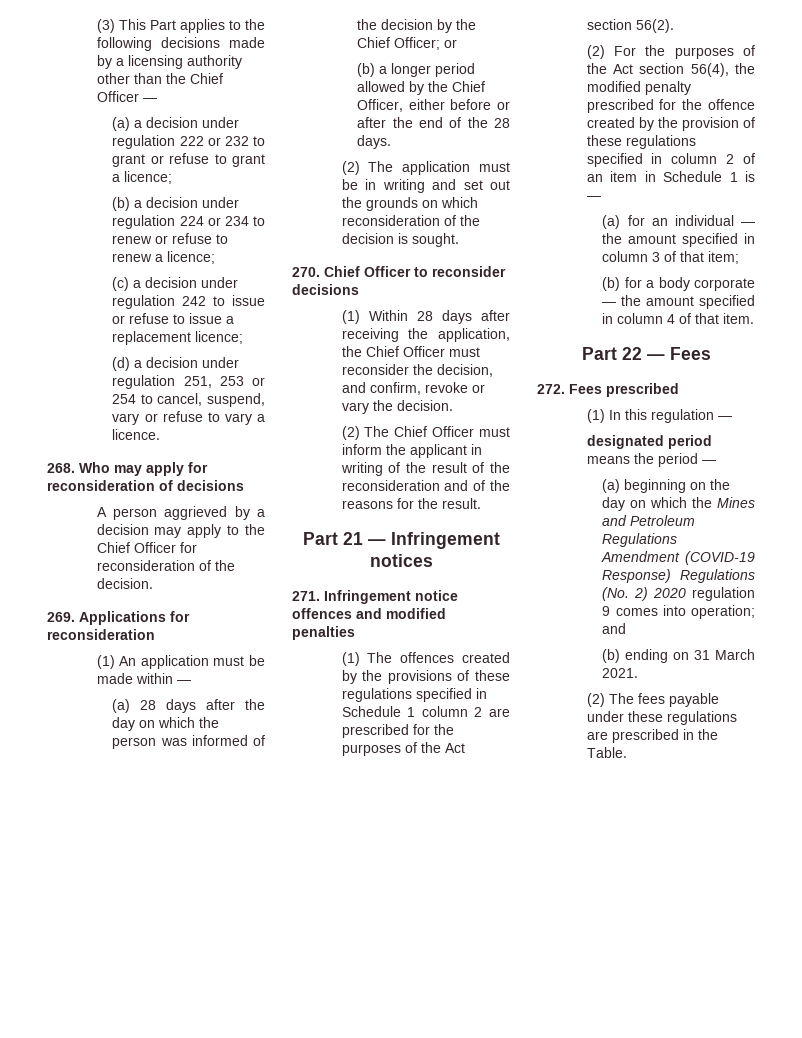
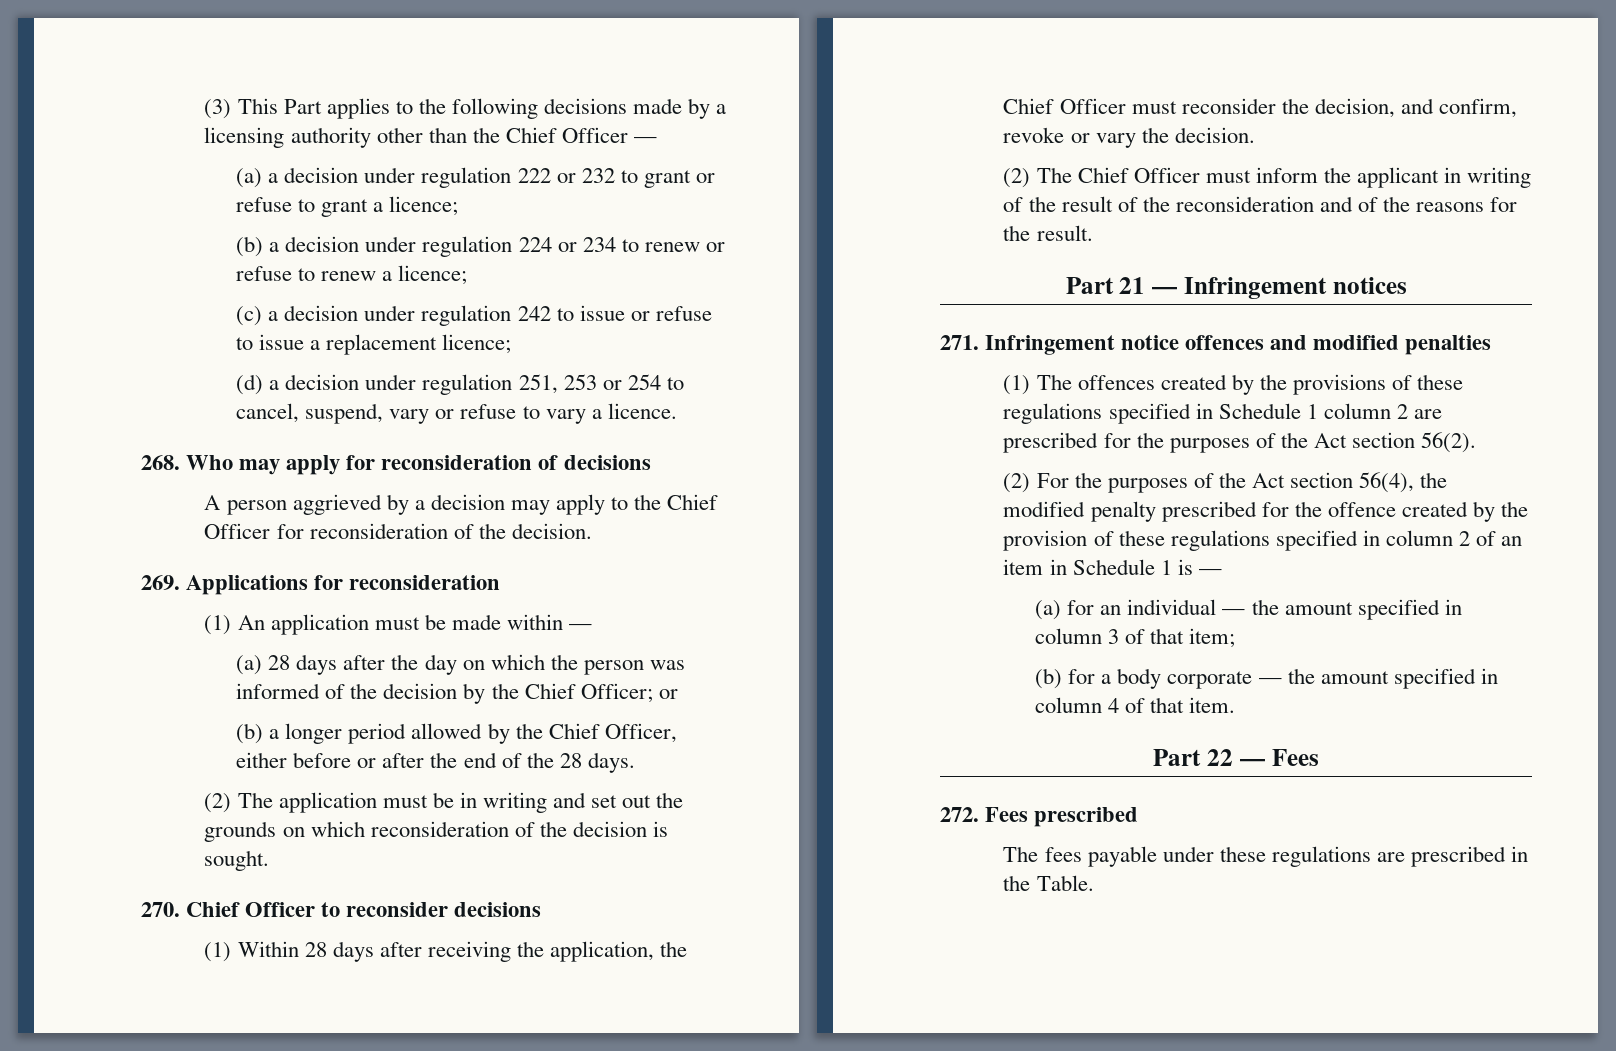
[586,409,732,423] [586,435,712,449] [586,453,716,467] [602,479,731,493] [602,497,755,511] [602,515,696,526] [602,533,678,547] [601,551,755,565] [602,569,755,583] [602,587,755,601] [602,605,755,619] [602,623,627,634] [602,649,755,663] [602,668,639,678] [586,693,605,707] (1) In this regulation — // designated period means the period — // (a) beginning on the day on which the Mines and Petroleum Regulations Amendment (COVID-19 Response) Regulations (No. 2) 2020 regulation 9 comes into operation; and // (b) ending on 31 March 2021. // (2) -> (1139, 817) none

